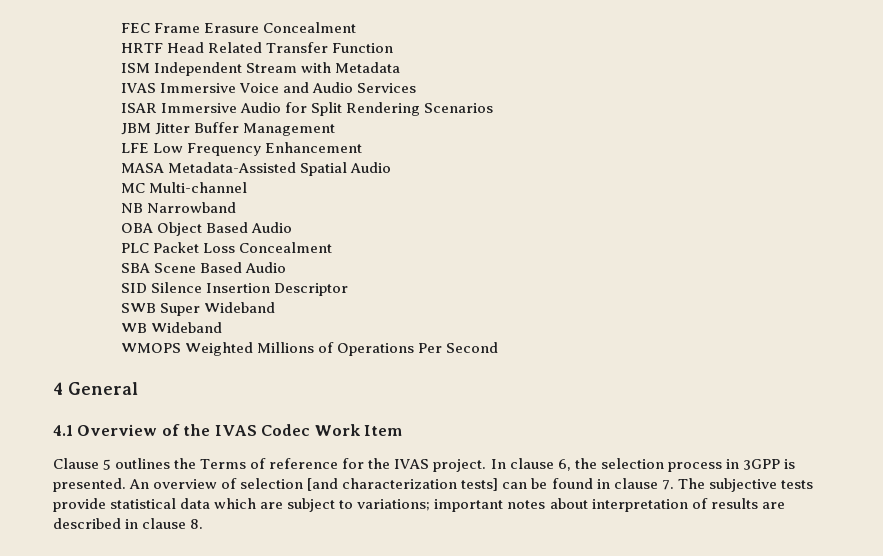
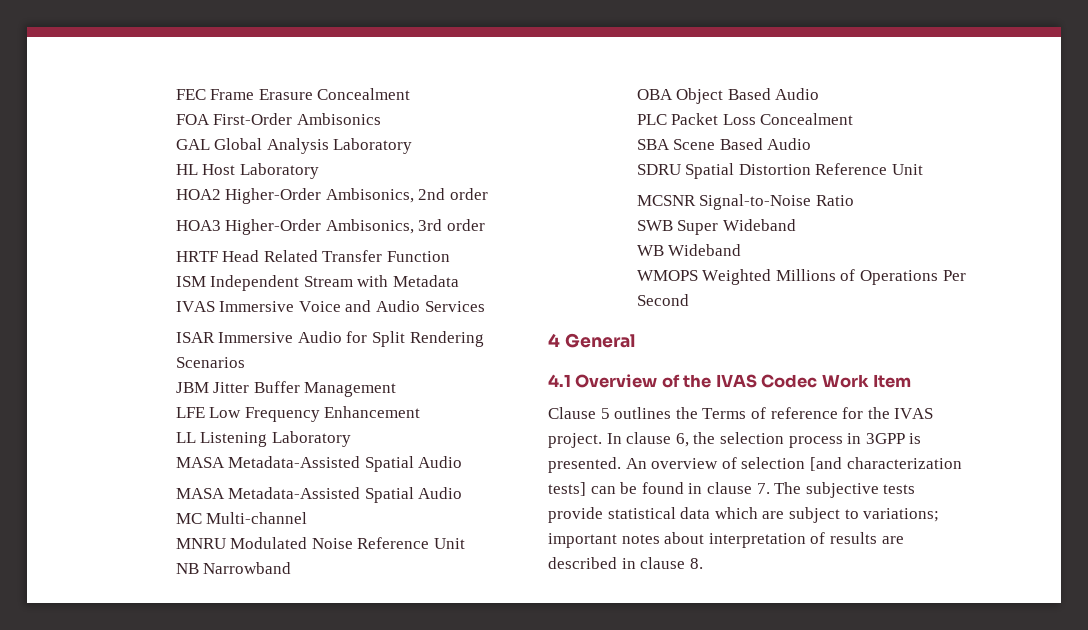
(356, 27) none -> [175,113,381,125] [175,138,413,154] [175,163,319,179] [175,188,488,204] [175,219,485,235] // FOA First-Order Ambisonics // GAL Global Analysis Laboratory // HL Host Laboratory // HOA2 Higher-Order Ambisonics, 2nd order // HOA3 Higher-Order Ambisonics, 3rd order
(362, 147) none -> [175,431,351,447] [175,456,463,472] // LL Listening Laboratory // MASA Metadata-Assisted Spatial Audio
(247, 187) none -> [175,537,465,549] // MNRU Modulated Noise Reference Unit
[120,282,348,296] SID Silence Insertion Descriptor -> [636,163,923,179] [636,194,854,210] SDRU Spatial Distortion Reference Unit // MCSNR Signal-to-Noise Ratio

